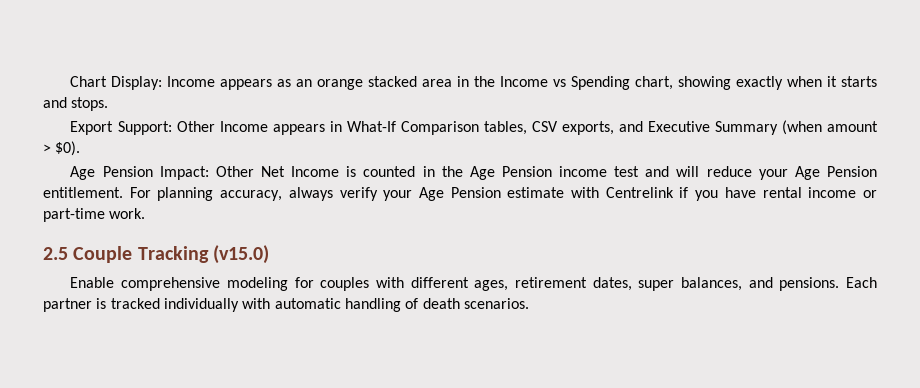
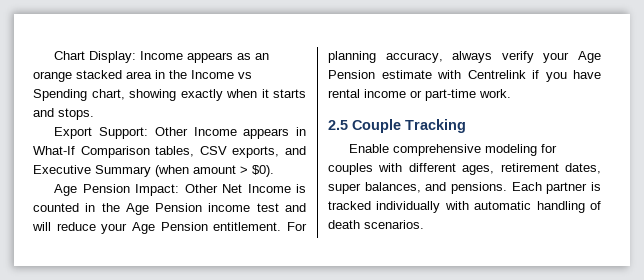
[213,245,270,264] (v15.0) -> (466, 126) none

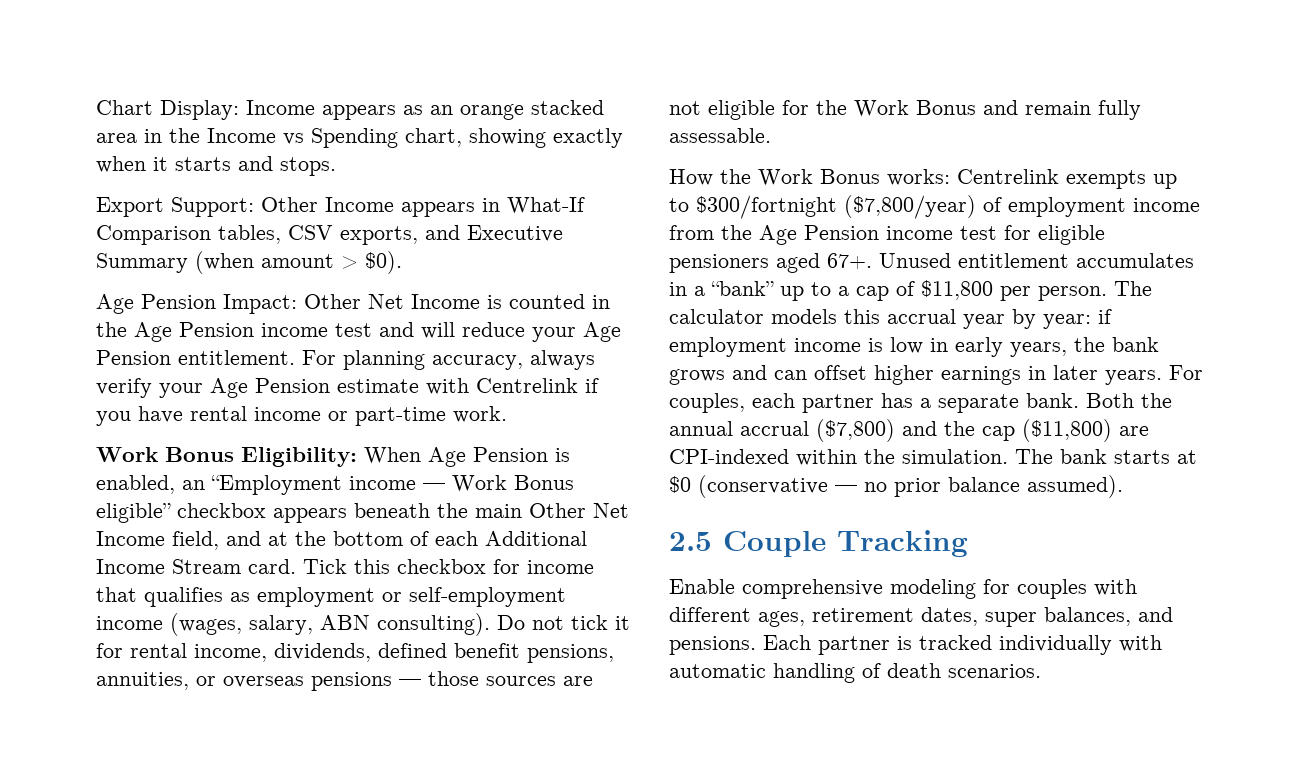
(511, 93) none -> [96,447,570,467] [96,475,574,495] [96,503,629,523] [96,531,587,550] [96,559,594,574] [96,587,566,607] [96,613,630,636] [96,643,614,663] [96,671,593,691] [669,100,1141,120] [669,128,771,143] [669,169,1177,189] [669,195,1200,219] [669,225,1105,245] [669,253,1194,273] [669,280,1152,301] [669,309,1112,329] [669,337,1159,357] [669,365,1203,385] [669,393,1172,413] [669,419,1149,442] [669,449,1197,466] [669,475,1123,498] // Work Bonus Eligibility: When Age Pension is enabled, an “Employment income — Work Bonus eligible” checkbox appears beneath the main Other Net Income field, and at the bottom of each Additional Income Stream card. Tick this checkbox for income that qualifies as employment or self-employment income (wages, salary, ABN consulting). Do not tick it for rental income, dividends, defined benefit pensions, annuities, or overseas pensions — those sources are not eligible for the Work Bonus and remain fully assessable. // How the Work Bonus works: Centrelink exempts up to $300/fortnight ($7,800/year) of employment income from the Age Pension income test for eligible pensioners aged 67+. Unused entitlement accumulates in a “bank” up to a cap of $11,800 per person. The calculator models this accrual year by year: if employment income is low in early years, the bank grows and can offset higher earnings in later years. For couples, each partner has a separate bank. Both the annual accrual ($7,800) and the cap ($11,800) are CPI-indexed within the simulation. The bank starts at $0 (conservative — no prior balance assumed).

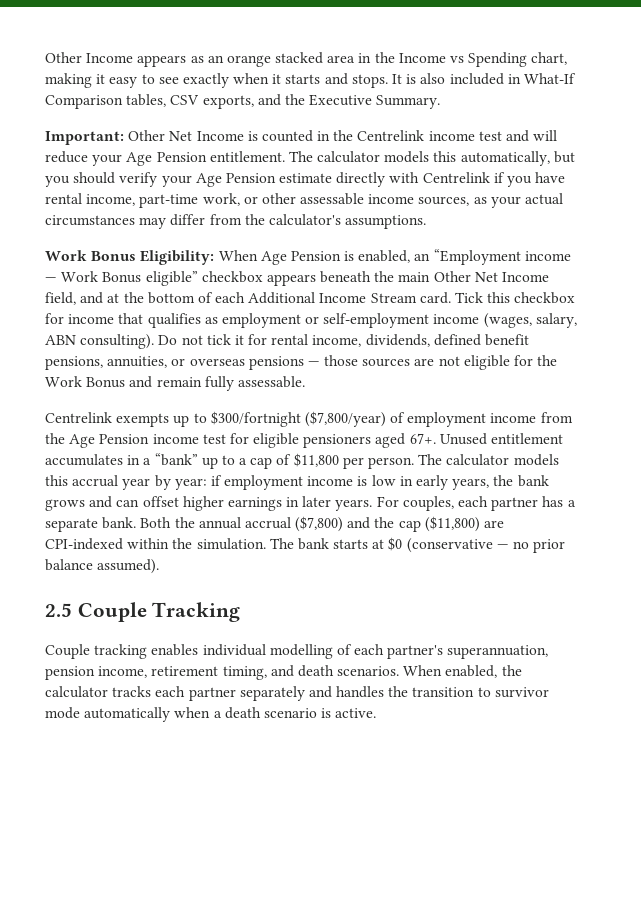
[96,100,239,120] Chart Display: -> [45,52,82,63] Other
[469,128,546,148] showing -> [45,73,179,88] making it easy to see
[96,197,475,217] // Export Support: Other Income appears -> [392,73,504,85] It is also included
[467,225,563,242] [96,251,402,274] [96,294,297,314] Executive Summary (when amount > $0). // Age Pension Impact: -> [284,94,441,109] [45,131,124,145] the Executive Summary. // Important:
[134,322,254,342] Age Pension -> [357,130,425,141] Centrelink
[302,350,595,370] For planning accuracy, always -> [288,151,575,166] [45,172,116,187] The calculator models this automatically, but you should
(419, 386) none -> [336,172,386,187] directly
[254,406,507,426] income or part-time work. -> [86,193,564,208] [45,214,427,229] income, part-time work, or other assessable income sources, as your actual circumstances may differ from the calculator's assumptions.
[669,169,950,186] How the Work Bonus works: -> (305, 382) none
[669,579,1137,599] [669,607,1173,627] [669,635,1162,655] [669,663,1041,683] Enable comprehensive modeling for couples with different ages, retirement dates, super balances, and pensions. Each partner is tracked individually with automatic handling of death scenarios. -> [45,644,549,659] [45,665,522,680] [45,686,549,701] [45,707,377,722] Couple tracking enables individual modelling of each partner's superannuation, pension income, retirement timing, and death scenarios. When enabled, the calculator tracks each partner separately and handles the transition to survivor mode automatically when a death scenario is active.

